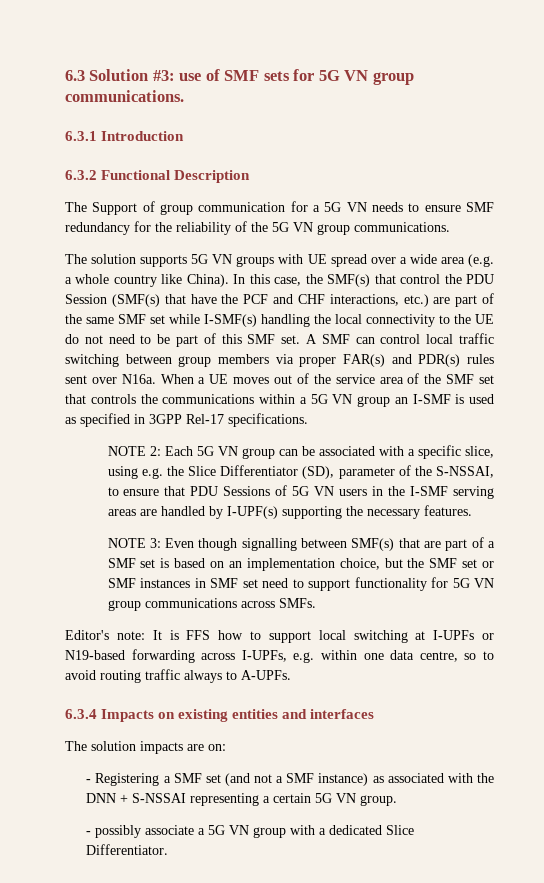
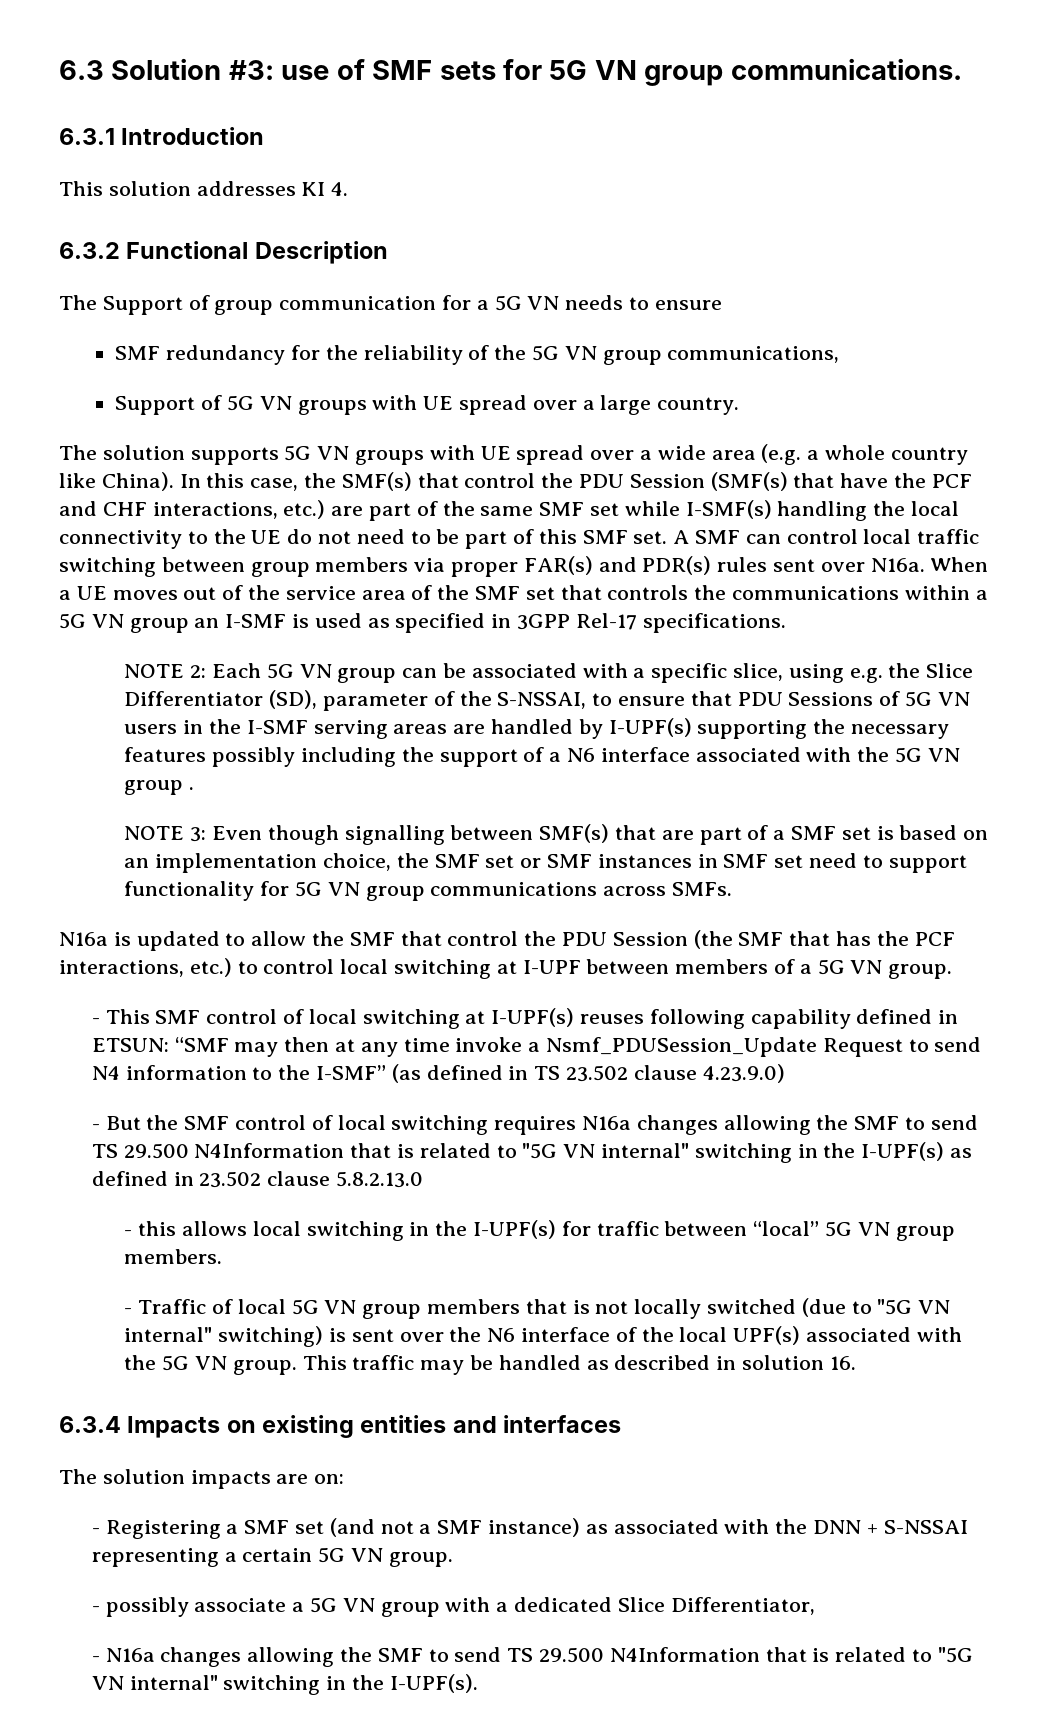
(185, 136) none -> [59,181,349,196] // This solution addresses KI 4.
(461, 208) none -> (722, 305) //
[354,222,450,232] communications. -> [667,346,840,363] [115,395,740,415] communications, // Support of 5G VN groups with UE spread over a large country.
[423,505,472,516] features. -> [124,747,960,767] [124,780,195,795] features possibly including the support of a N6 interface associated with the 5G VN group .
[384,558,403,568] but -> (391, 862) none
[65,630,494,643] [65,649,495,663] [65,669,291,683] Editor's note: It is FFS how to support local switching at I-UPFs or N19-based forwarding across I-UPFs, e.g. within one data centre, so to avoid routing traffic always to A-UPFs. -> [59,930,955,951] [59,958,953,979] [91,1008,959,1029] [91,1037,982,1057] [91,1064,785,1083] [91,1115,978,1135] [91,1142,972,1163] [91,1171,423,1188] [124,1220,955,1241] [124,1249,223,1264] [124,1298,951,1319] [124,1326,962,1347] [124,1355,856,1375] N16a is updated to allow the SMF that control the PDU Session (the SMF that has the PCF interactions, etc.) to control local switching at I-UPF between members of a 5G VN group. // - This SMF control of local switching at I-UPF(s) reuses following capability defined in ETSUN: “SMF may then at any time invoke a Nsmf_PDUSession_Update Request to send N4 information to the I-SMF” (as defined in TS 23.502 clause 4.23.9.0) // - But the SMF control of local switching requires N16a changes allowing the SMF to send TS 29.500 N4Information that is related to "5G VN internal" switching in the I-UPF(s) as defined in 23.502 clause 5.8.2.13.0 // - this allows local switching in the I-UPF(s) for traffic between “local” 5G VN group members. // - Traffic of local 5G VN group members that is not locally switched (due to "5G VN internal" switching) is sent over the N6 interface of the local UPF(s) associated with the 5G VN group. This traffic may be handled as described in solution 16.
[86,844,169,855] Differentiator. -> [670,1597,815,1615] [91,1647,973,1667] [91,1674,478,1695] Differentiator, // - N16a changes allowing the SMF to send TS 29.500 N4Information that is related to "5G VN internal" switching in the I-UPF(s).

